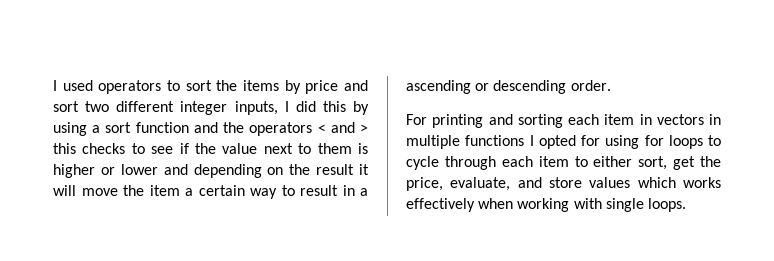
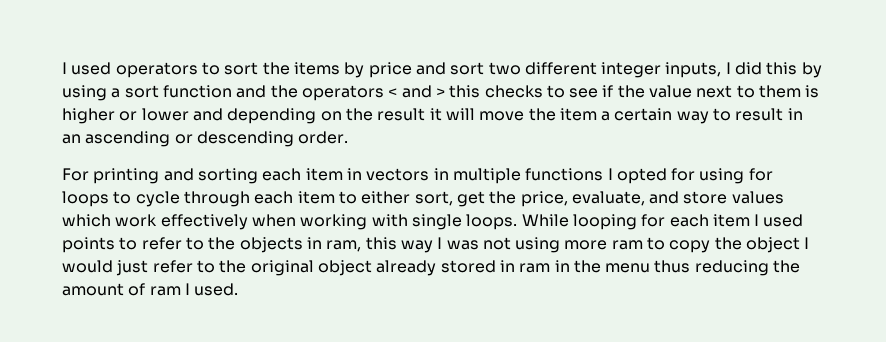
[360,188,368,196] a -> [62,134,81,144] an
[683,177,721,188] works -> [115,214,158,227] work
(686, 205) none -> [521,214,804,230] [62,237,810,253] [62,260,801,276] [62,283,239,296] While looping for each item I used points to refer to the objects in ram, this way I was not using more ram to copy the object I would just refer to the original object already stored in ram in the menu thus reducing the amount of ram I used.

